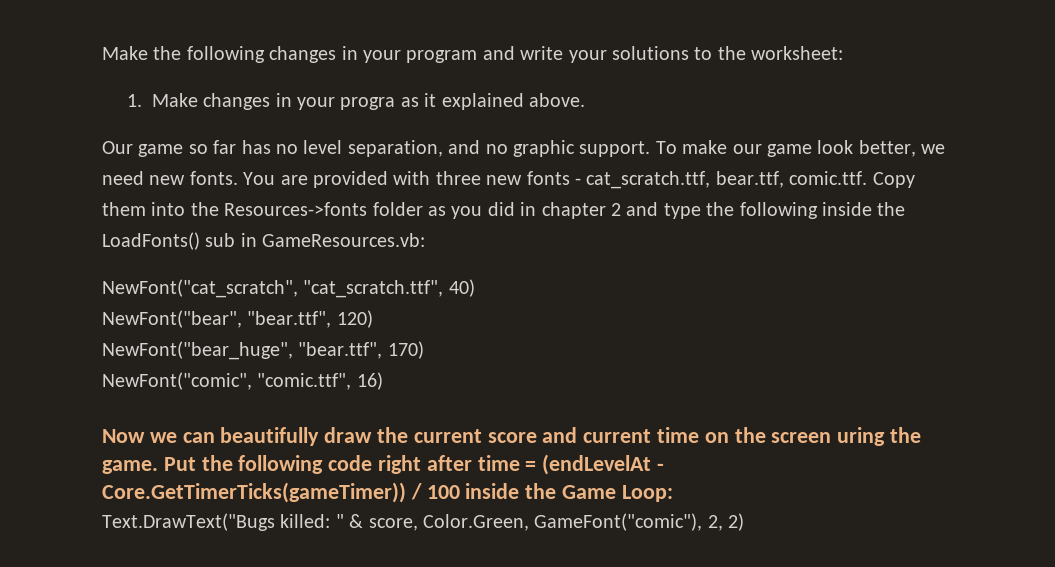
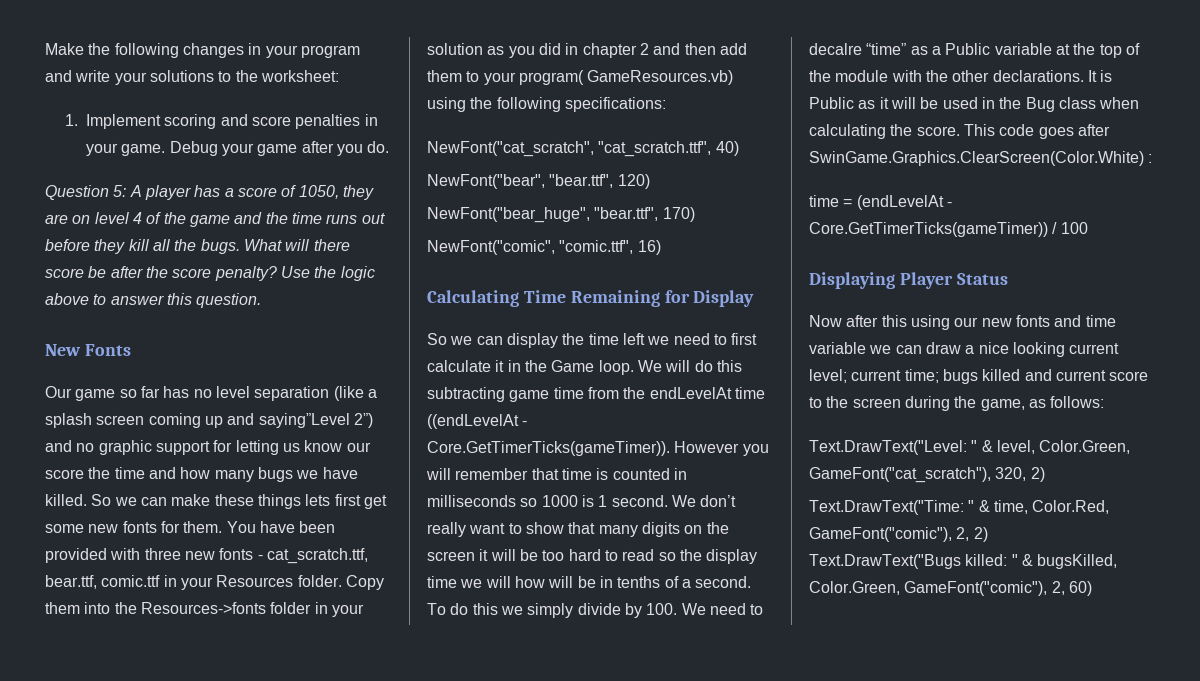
[151,93,585,110] Make changes in your progra as it explained above. -> [86,114,378,129] [86,141,390,156] [45,185,374,200] [45,212,385,227] [45,239,350,254] [45,266,375,281] [45,293,262,308] [45,344,131,356] Implement scoring and score penalties in your game. Debug your game after you do. // Question 5: A player has a score of 1050, they are on level 4 of the game and the time runs out before they kill all the bugs. What will there score be after the score penalty? Use the logic above to answer this question. // New Fonts
[347,140,946,157] [102,171,308,185] separation, and no graphic support. To make our game look better, we need new fonts. You are -> [254,386,377,401] [45,413,373,428] [45,440,371,455] [45,467,358,482] [45,494,387,509] [45,521,336,533] separation (like a splash screen coming up and saying”Level 2”) and no graphic support for letting us know our score the time and how many bugs we have killed. So we can make these things lets first get some new fonts for them. You have been
[789,171,868,185] comic.ttf. -> [101,575,342,590] comic.ttf in your Resources folder.
(423, 209) none -> [314,602,364,617] [427,43,483,55] in your solution
[663,202,906,219] [102,232,426,250] type the following inside the LoadFonts() sub in GameResources.vb: -> [684,43,747,55] [427,70,734,85] [427,97,666,112] then add them to your program( GameResources.vb) using the following specifications:
[102,427,922,446] [102,455,472,474] Now we can beautifully draw the current score and current time on the screen uring the game. Put the following code right after -> [427,290,755,307] [427,333,758,348] [427,360,742,375] [427,387,765,402] [427,414,528,429] [427,441,769,456] [426,468,687,480] [427,495,737,507] [427,522,729,537] [427,549,758,564] [427,576,752,588] [427,603,764,618] [809,43,1140,58] [809,70,1113,82] [809,97,1140,112] [809,124,1110,139] [809,151,1153,166] Calculating Time Remaining for Display // So we can display the time left we need to first calculate it in the Game loop. We will do this subtracting game time from the endLevelAt time ((endLevelAt - Core.GetTimerTicks(gameTimer)). However you will remember that time is counted in milliseconds so 1000 is 1 second. We don’t really want to show that many digits on the screen it will be too hard to read so the display time we will how will be in tenths of a second. To do this we simply divide by 100. We need to decalre “time” as a Public variable at the top of the module with the other declarations. It is Public as it will be used in the Bug class when calculating the score. This code goes after SwinGame.Graphics.ClearScreen(Color.White) : //
[465,483,673,502] inside the Game Loop: -> [809,272,1008,289] [809,315,1116,330] [809,342,1120,357] [809,369,1149,384] [809,396,1105,411] [809,440,1131,455] [809,467,1045,483] [809,500,1110,515] [809,527,988,542] // Displaying Player Status // Now after this using our new fonts and time variable we can draw a nice looking current level; current time; bugs killed and current score to the screen during the game, as follows: // Text.DrawText("Level: " & level, Color.Green, GameFont("cat_scratch"), 320, 2) // Text.DrawText("Time: " & time, Color.Red, GameFont("comic"), 2, 2)
[368,518,418,531] score, -> [1037,554,1118,569] bugsKilled,
[728,513,745,531] 2) -> [1068,581,1092,596] 60)

